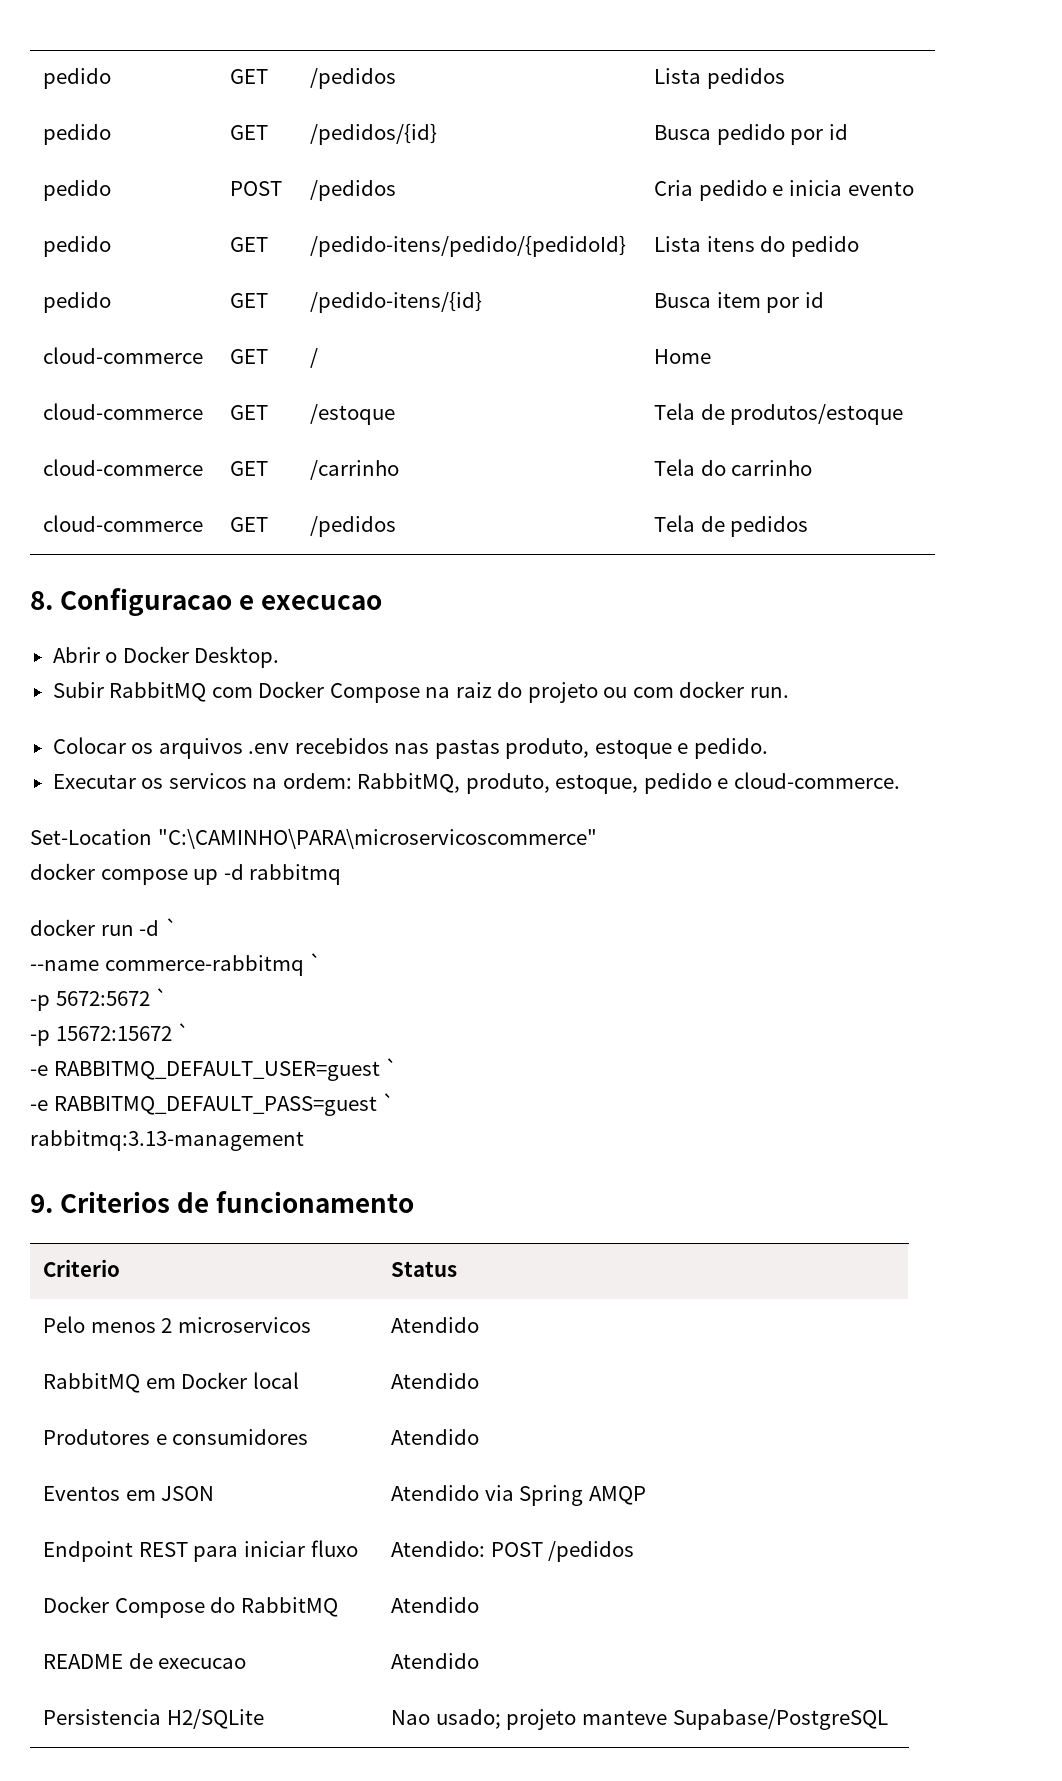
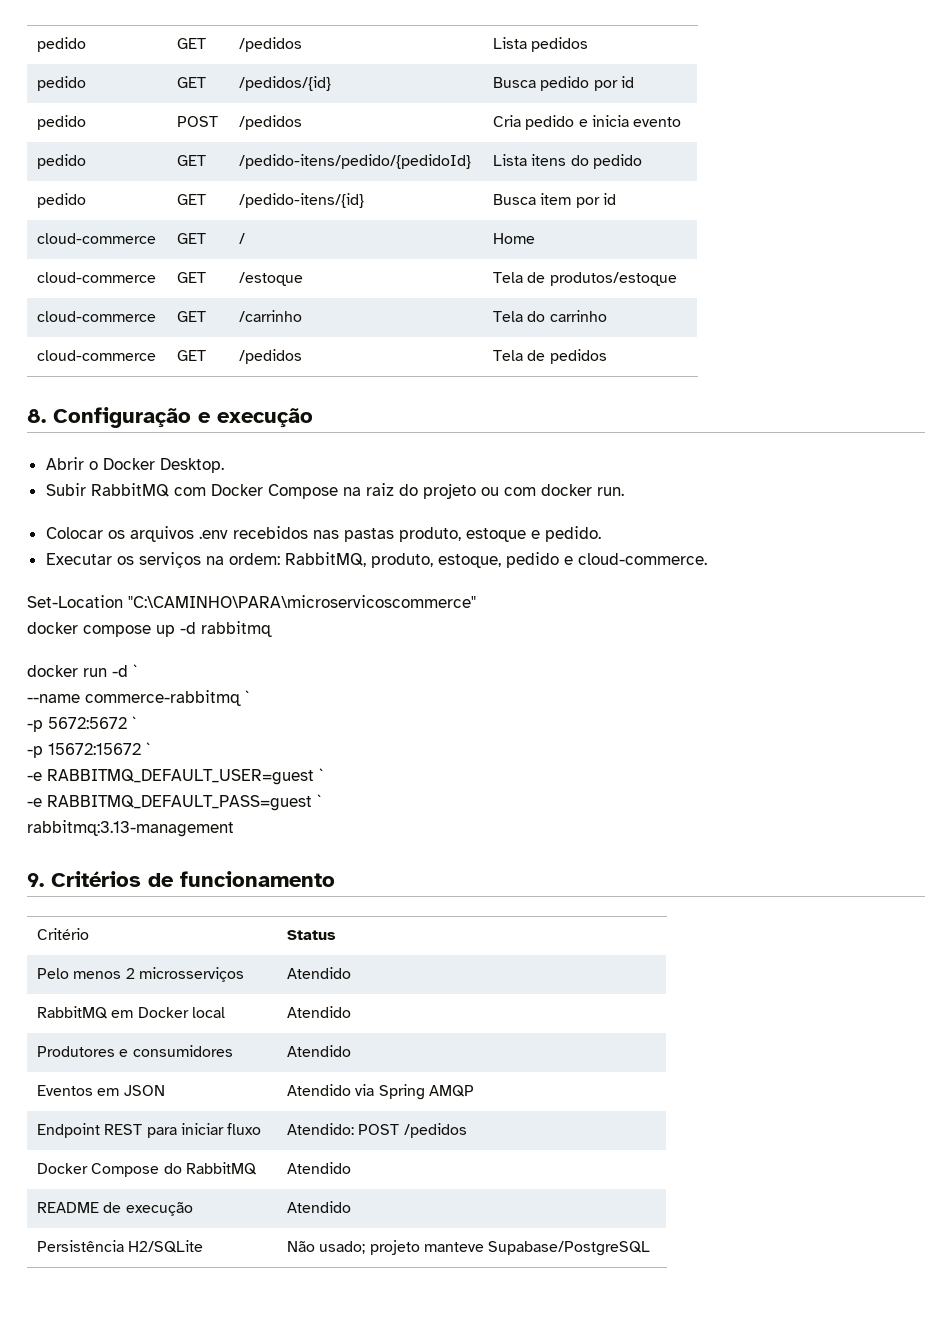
[60,588,383,616] Configuracao e execucao -> [53,407,313,428] Configuração e execução
[168,773,247,789] servicos -> [138,552,201,568] serviços
[60,1191,171,1213] Criterios -> [51,871,141,887] Critérios
[43,1259,121,1277] Criterio -> [37,928,90,940] Critério
[177,1317,311,1333] microservicos -> [138,967,244,982] microsserviços
[158,1658,247,1669] [391,1653,480,1669] [43,1709,162,1725] execucao | Atendido // Persistencia -> [125,1202,193,1216] [287,1201,352,1213] [37,1240,125,1252] execução | Atendido // Persistência
[391,1710,431,1725] Nao -> [287,1241,316,1252] Não

